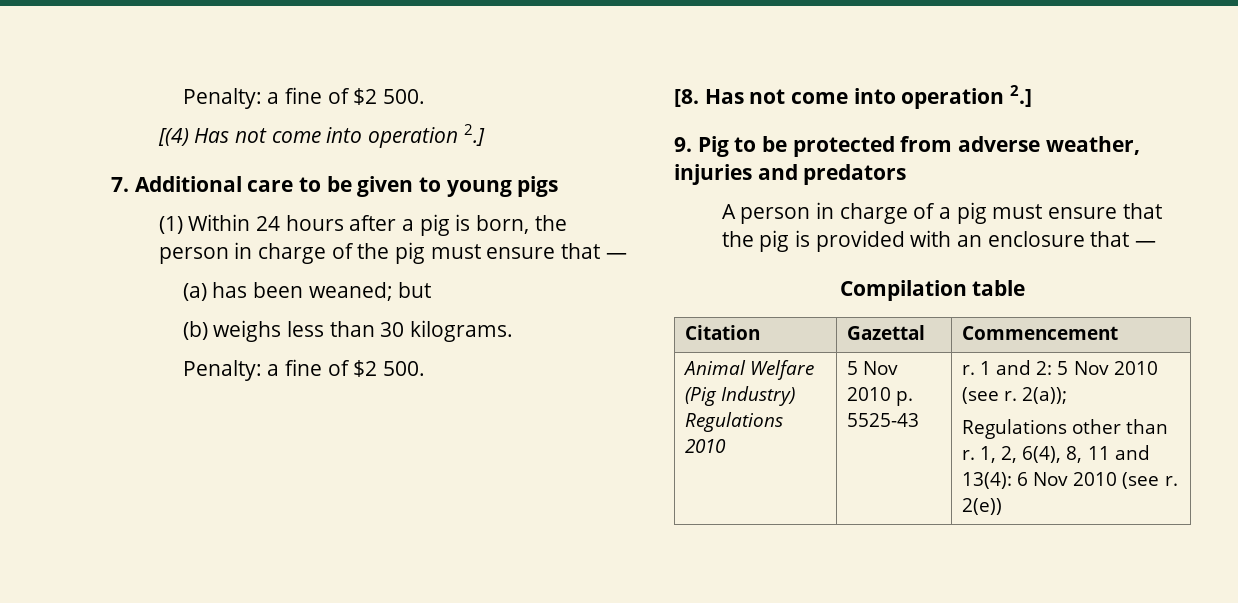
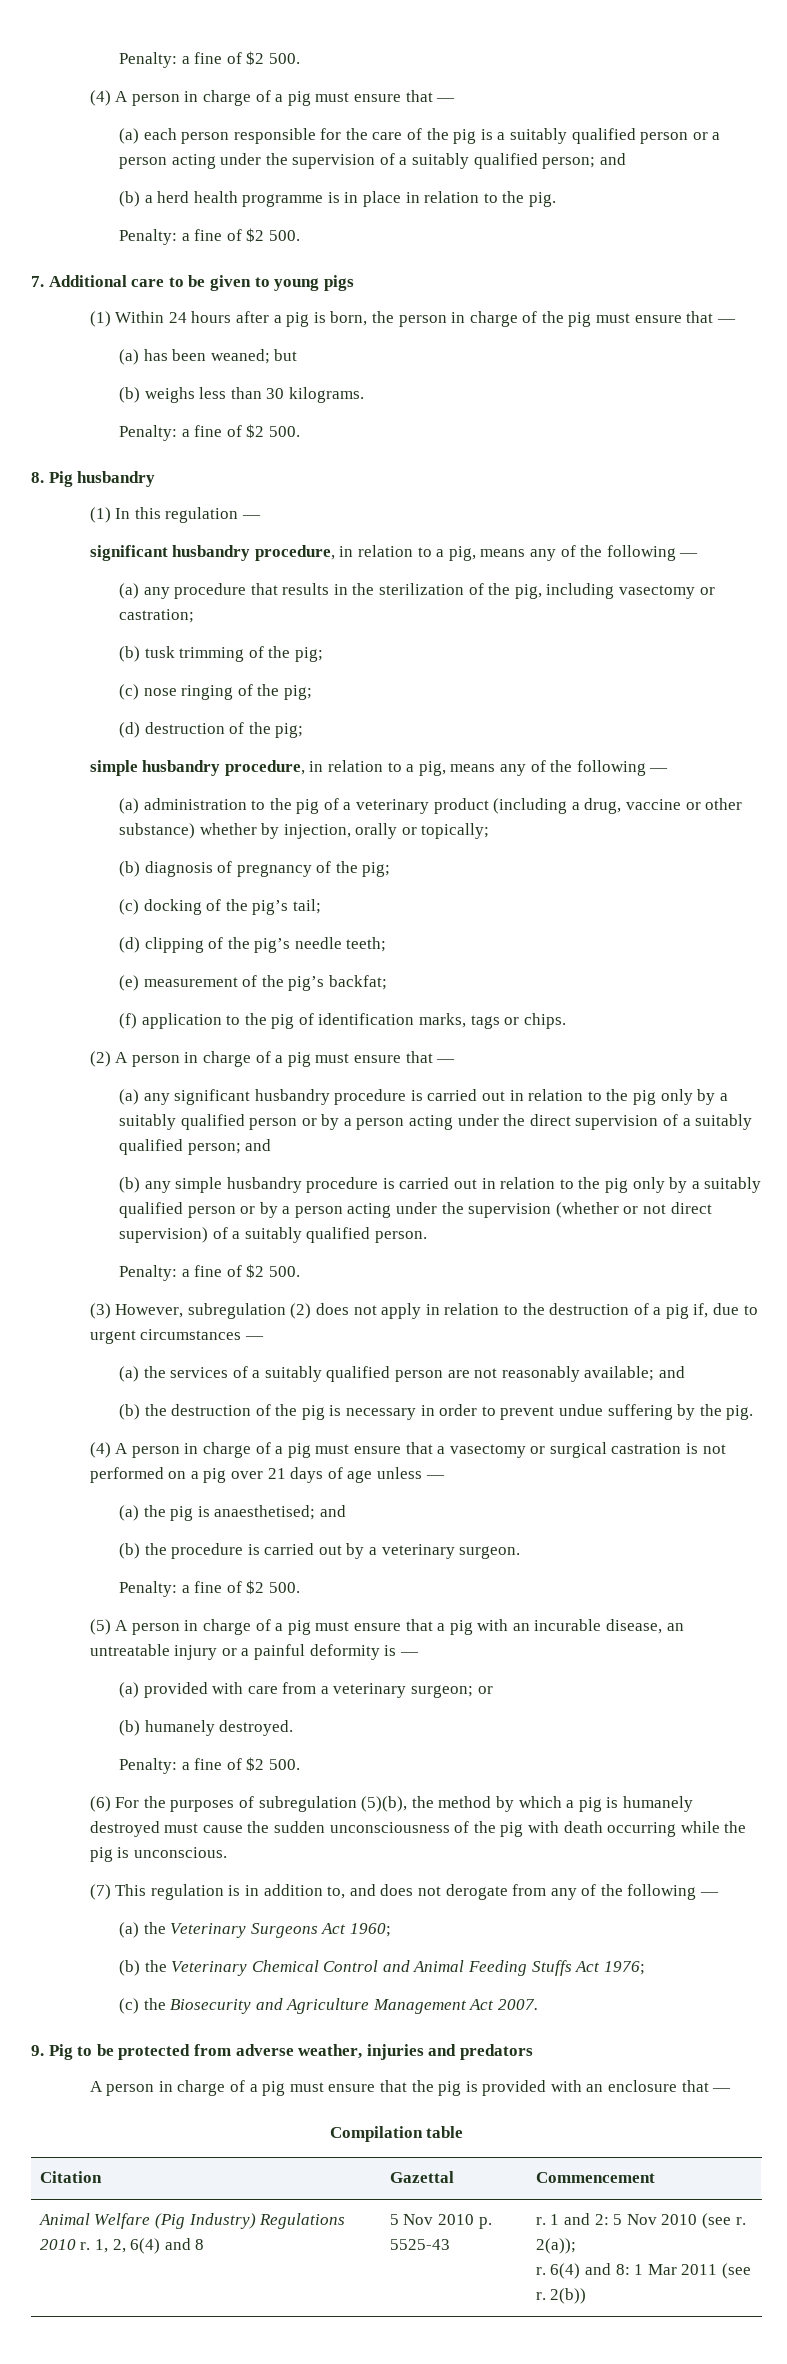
[182,87,426,109] [157,124,485,148] Penalty: a fine of $2 500. // [(4) Has not come into operation 2.] -> [118,51,300,68] [89,90,456,106] [118,128,721,144] [118,153,626,169] [118,191,556,207] [118,228,300,245] Penalty: a fine of $2 500. // (4) A person in charge of a pig must ensure that — // (a) each person responsible for the care of the pig is a suitably qualified person or a person acting under the supervision of a suitably qualified person; and // (b) a herd health programme is in place in relation to the pig. // Penalty: a fine of $2 500.
[674,85,1033,109] [8. Has not come into operation 2.] -> [31,471,156,487] [89,507,261,523] [89,545,699,561] [118,583,715,599] [118,609,194,623] [118,646,323,662] [118,684,312,700] [118,722,304,738] [89,760,669,776] [118,798,743,814] [118,823,490,839] [118,861,391,877] [118,899,321,915] [118,937,387,953] [118,975,387,991] [118,1013,566,1029] [89,1051,456,1067] [118,1089,728,1105] [118,1114,753,1130] [118,1139,272,1155] [118,1177,762,1193] [118,1202,712,1218] [118,1227,427,1243] [118,1264,300,1281] [89,1303,758,1319] [89,1329,264,1344] [118,1366,685,1382] [118,1404,754,1420] [89,1442,726,1458] [89,1467,445,1483] [118,1505,346,1521] [118,1543,521,1559] [118,1580,300,1597] [89,1619,684,1635] [89,1644,419,1660] [118,1682,493,1698] [118,1720,294,1736] [118,1757,300,1774] [89,1796,693,1812] [89,1821,747,1837] [89,1847,227,1862] [89,1884,720,1900] [118,1922,391,1938] [118,1960,645,1976] [118,1998,539,2014] 8. Pig husbandry // (1) In this regulation — // significant husbandry procedure, in relation to a pig, means any of the following — // (a) any procedure that results in the sterilization of the pig, including vasectomy or castration; // (b) tusk trimming of the pig; // (c) nose ringing of the pig; // (d) destruction of the pig; // simple husbandry procedure, in relation to a pig, means any of the following — // (a) administration to the pig of a veterinary product (including a drug, vaccine or other substance) whether by injection, orally or topically; // (b) diagnosis of pregnancy of the pig; // (c) docking of the pig’s tail; // (d) clipping of the pig’s needle teeth; // (e) measurement of the pig’s backfat; // (f) application to the pig of identification marks, tags or chips. // (2) A person in charge of a pig must ensure that — // (a) any significant husbandry procedure is carried out in relation to the pig only by a suitably qualified person or by a person acting under the direct supervision of a suitably qualified person; and // (b) any simple husbandry procedure is carried out in relation to the pig only by a suitably qualified person or by a person acting under the supervision (whether or not direct supervision) of a suitably qualified person. // Penalty: a fine of $2 500. // (3) However, subregulation (2) does not apply in relation to the destruction of a pig if, due to urgent circumstances — // (a) the services of a suitably qualified person are not reasonably available; and // (b) the destruction of the pig is necessary in order to prevent undue suffering by the pig. // (4) A person in charge of a pig must ensure that a vasectomy or surgical castration is not performed on a pig over 21 days of age unless — // (a) the pig is anaesthetised; and // (b) the procedure is carried out by a veterinary surgeon. // Penalty: a fine of $2 500. // (5) A person in charge of a pig must ensure that a pig with an incurable disease, an untreatable injury or a painful deformity is — // (a) provided with care from a veterinary surgeon; or // (b) humanely destroyed. // Penalty: a fine of $2 500. // (6) For the purposes of subregulation (5)(b), the method by which a pig is humanely destroyed must cause the sudden unconsciousness of the pig with death occurring while the pig is unconscious. // (7) This regulation is in addition to, and does not derogate from any of the following — // (a) the Veterinary Surgeons Act 1960; // (b) the Veterinary Chemical Control and Animal Feeding Stuffs Act 1976; // (c) the Biosecurity and Agriculture Management Act 2007.
(726, 446) none -> [80,2238,205,2254] r. 1, 2, 6(4) and 8
[961,419,1169,439] [961,445,1150,463] [961,472,1178,489] [961,498,1002,515] Regulations other than r. 1, 2, 6(4), 8, 11 and 13(4): 6 Nov 2010 (see r. 2(e)) -> [535,2263,751,2279] [535,2288,587,2304] r. 6(4) and 8: 1 Mar 2011 (see r. 2(b))

